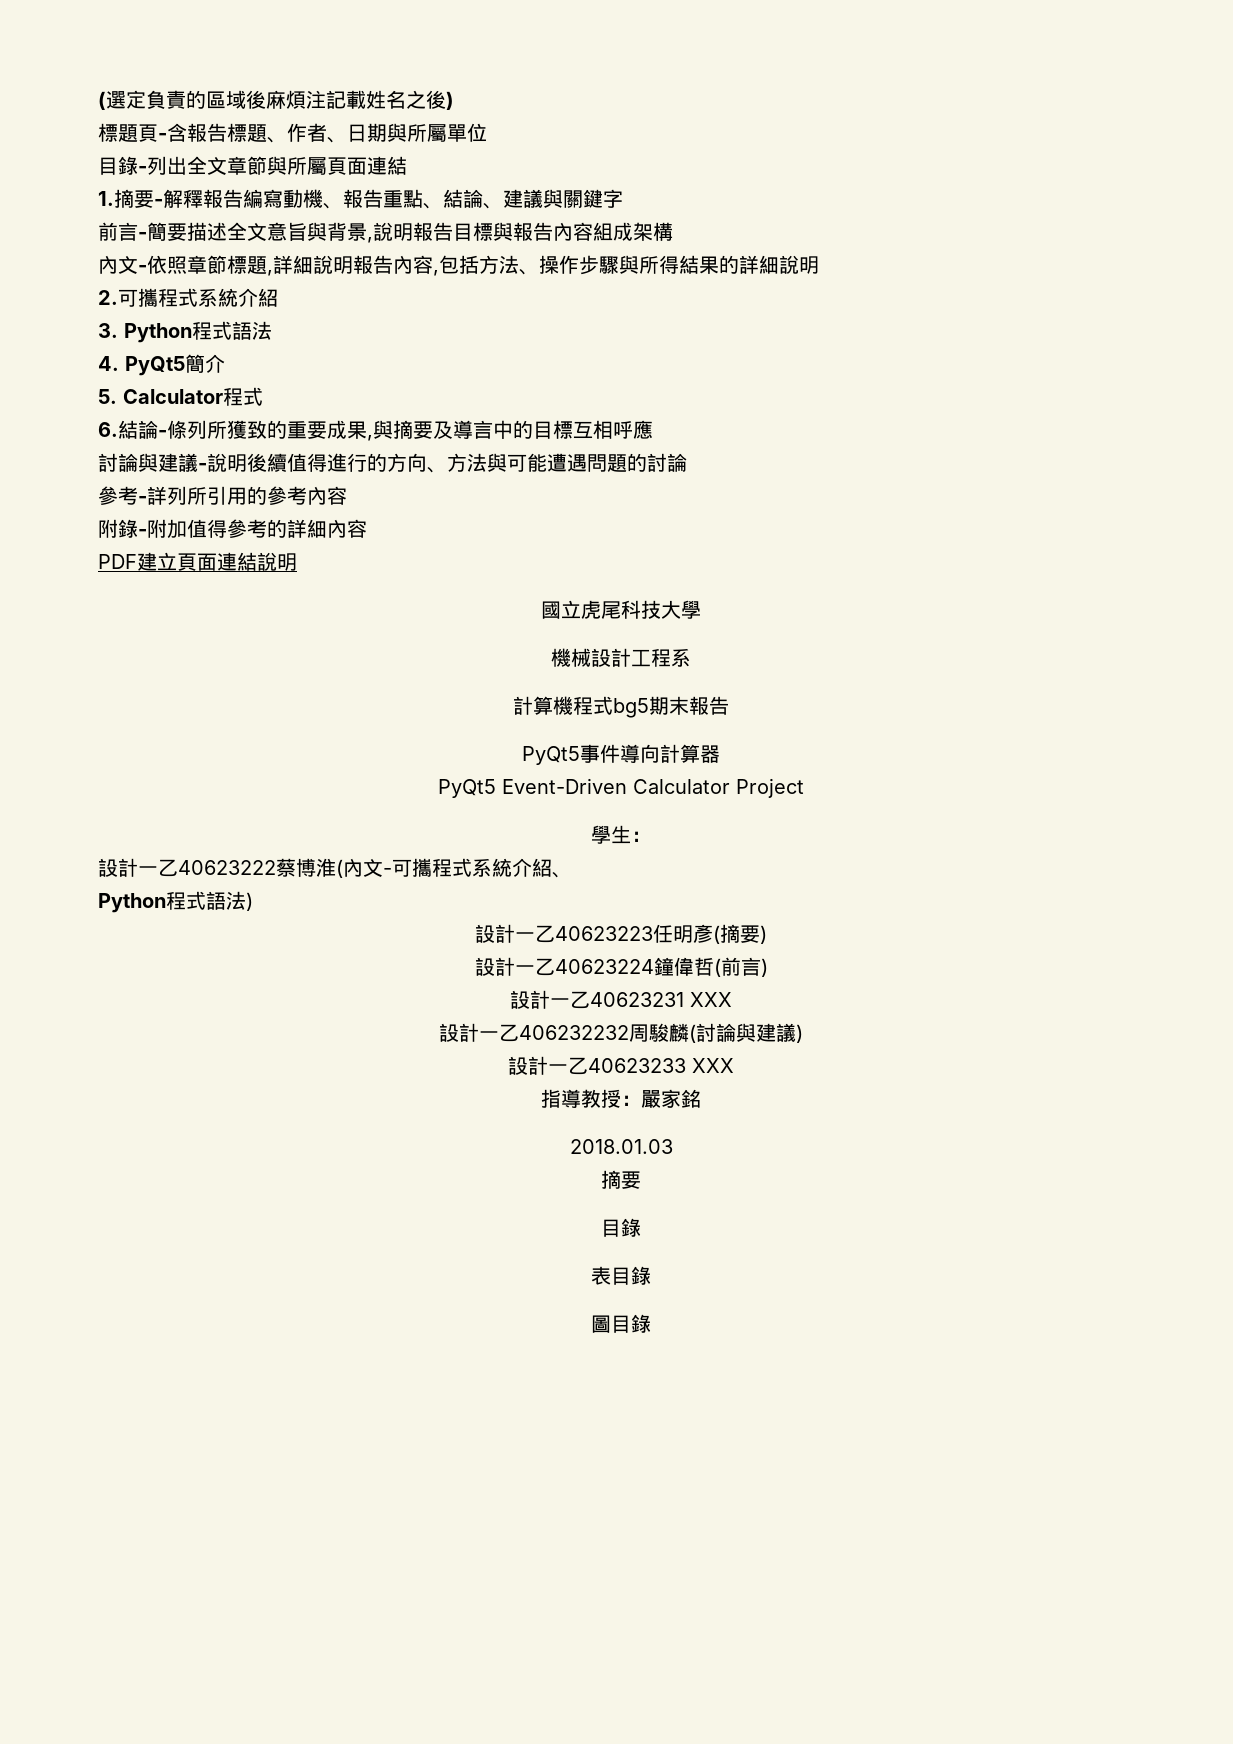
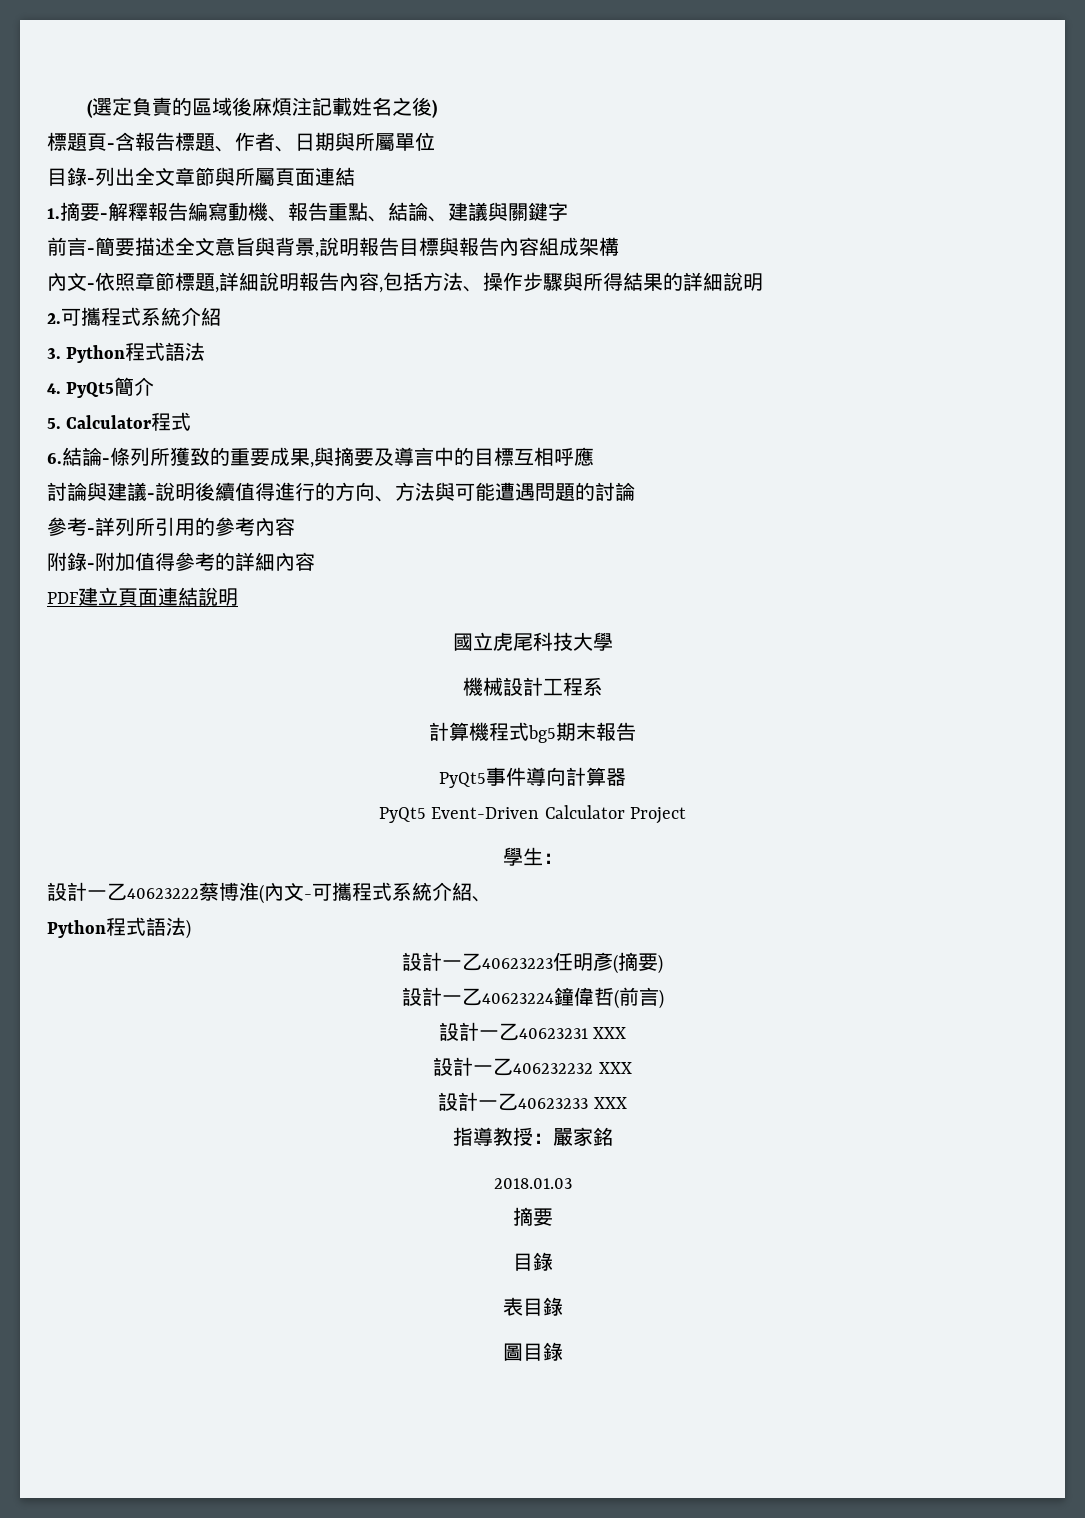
[629,1023,803,1043] 周駿麟(討論與建議) -> [598,1062,632,1074] XXX

